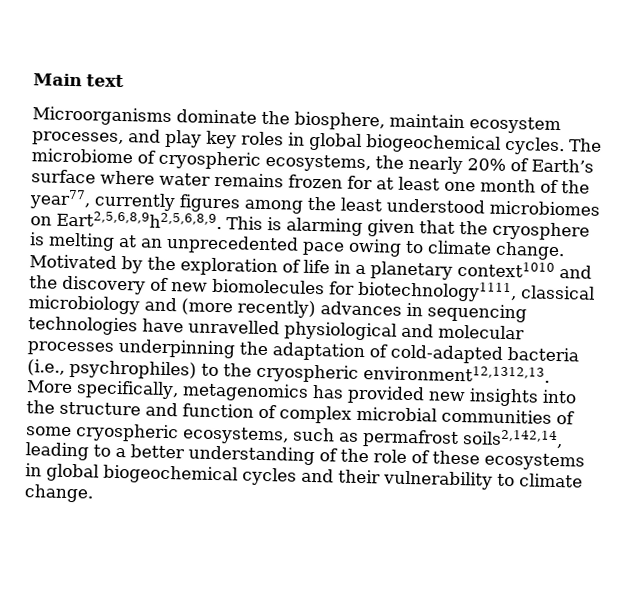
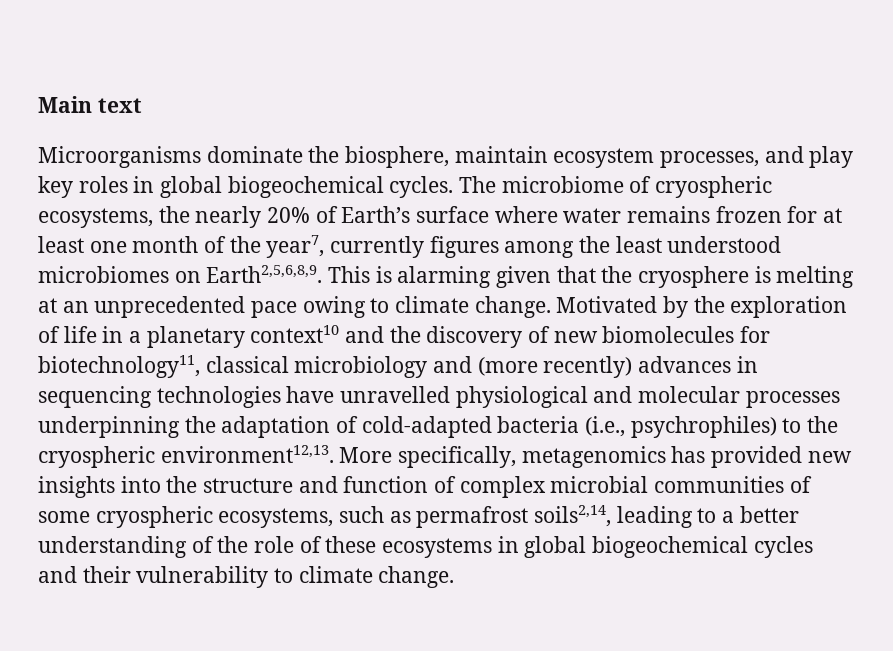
[29,189,91,210] year77, -> [266,235,325,258] year7,
[56,210,222,230] Eart2,5,6,8,9h2,5,6,8,9. -> [206,265,323,283] Earth2,5,6,8,9.
[457,260,555,278] context1010 -> [250,325,340,343] context10
[357,279,517,303] biotechnology1111, -> [38,355,200,378] biotechnology11,
[363,364,550,383] environment12,1312,13. -> [160,445,334,463] environment12,13.
[462,429,563,449] soils2,142,14, -> [534,505,612,527] soils2,14,

